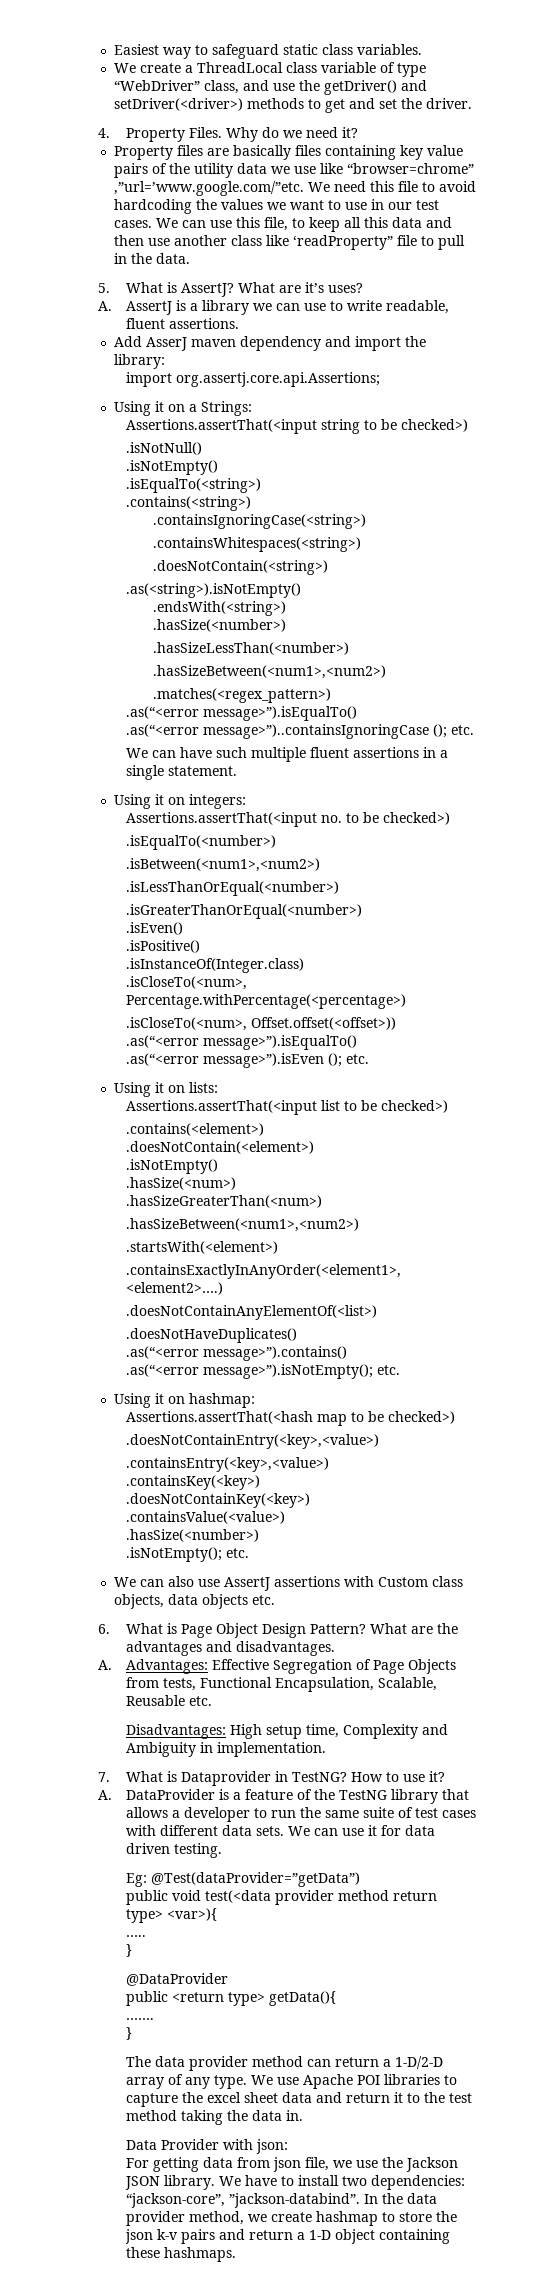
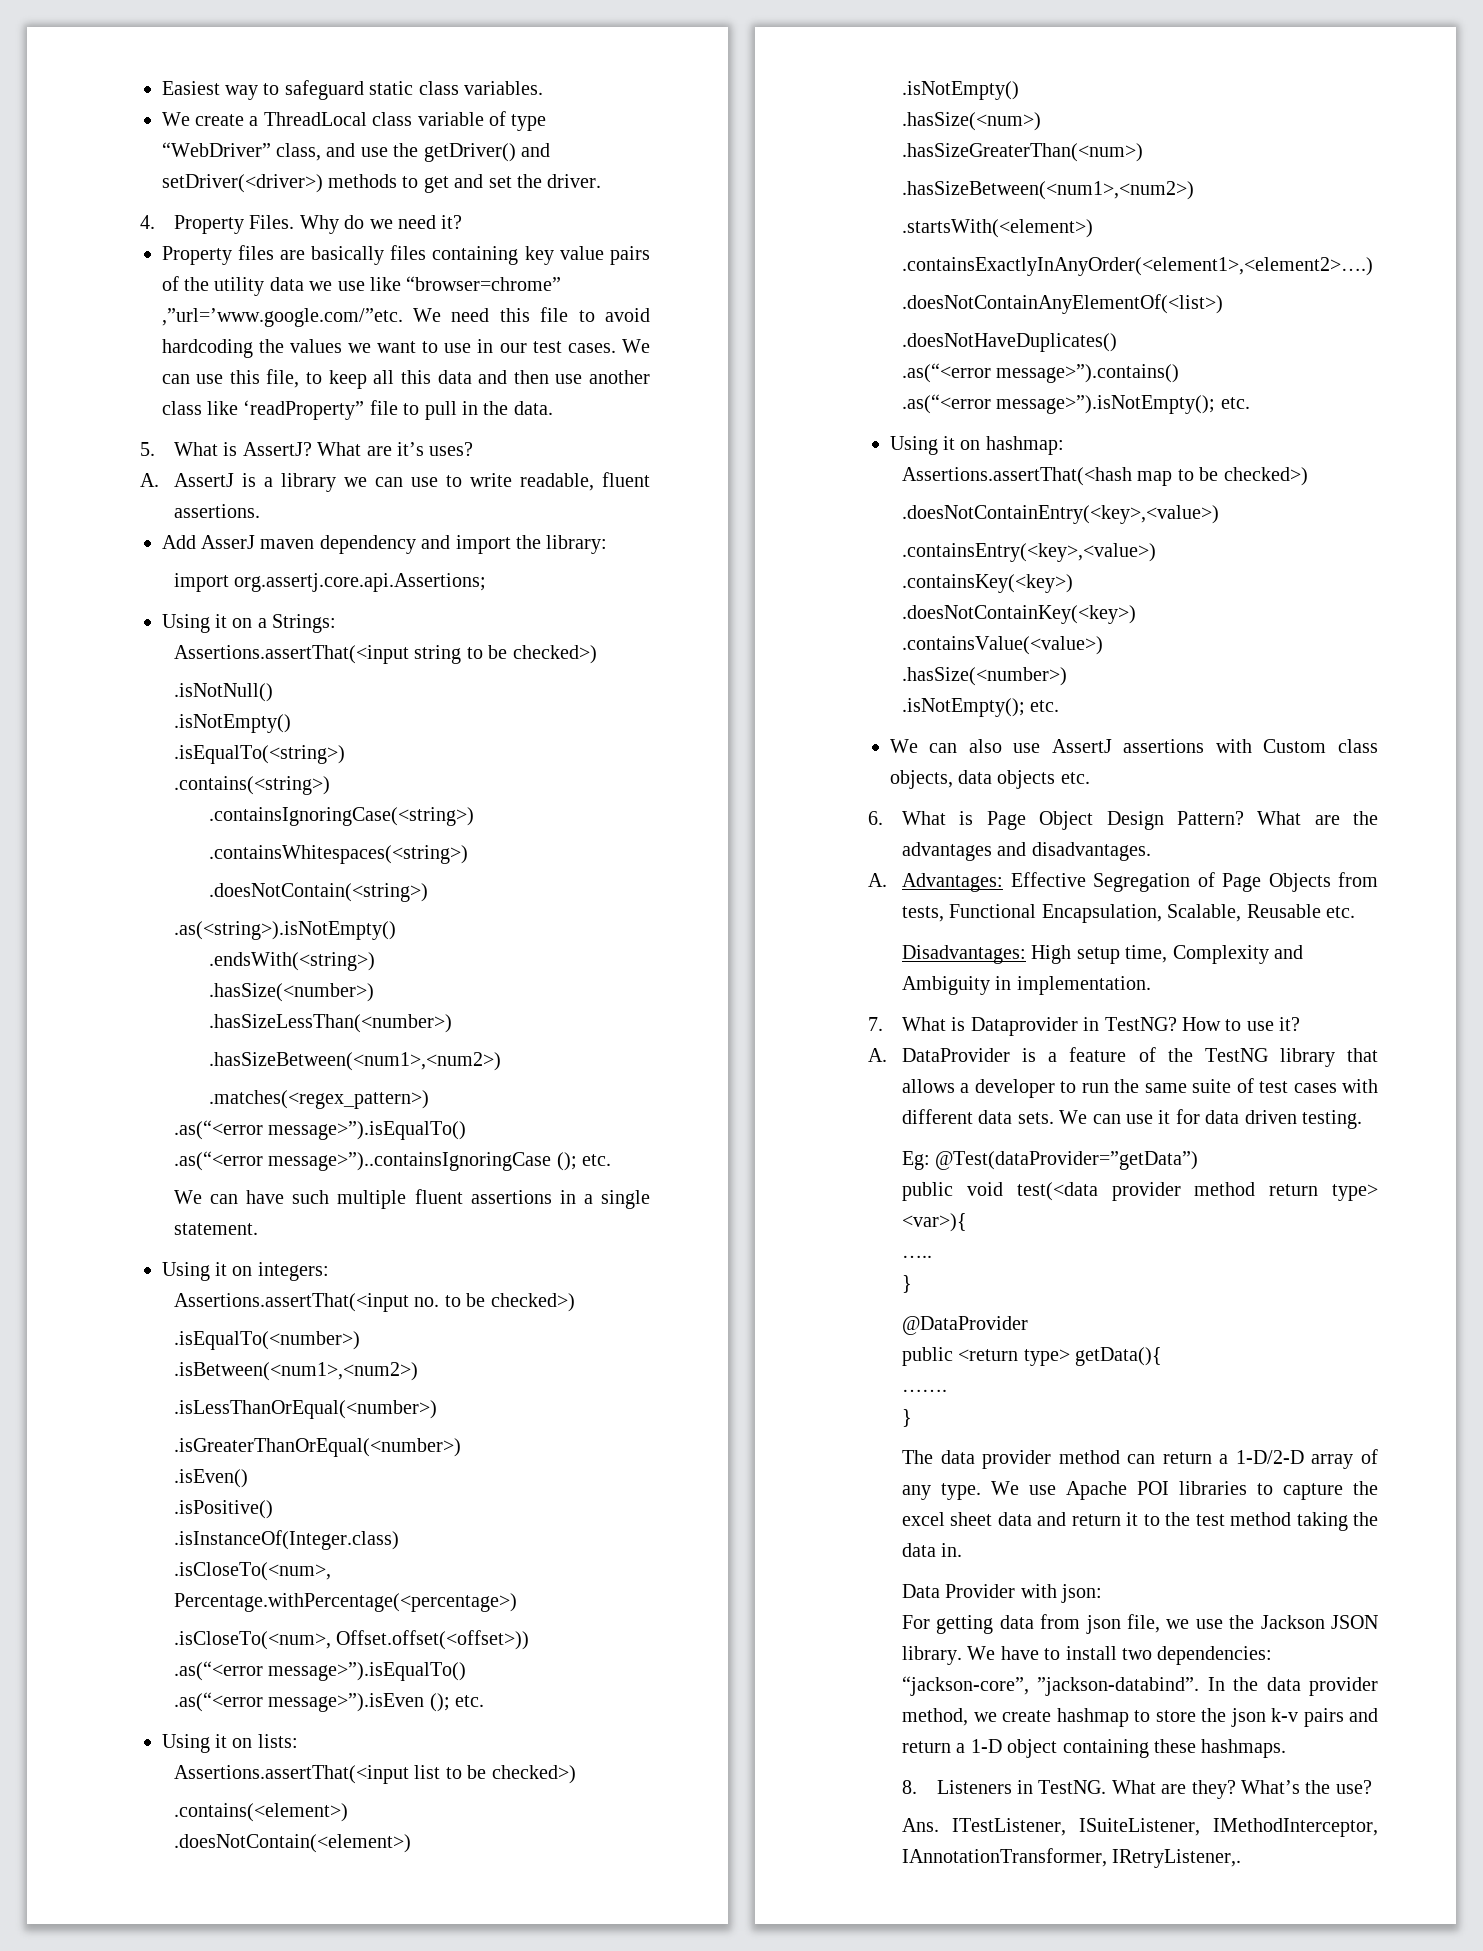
(236, 2254) none -> [902,1780,1372,1799] [902,1818,1378,1837] [902,1848,1242,1868] // 8. Listeners in TestNG. What are they? What’s the use? // Ans. ITestListener, ISuiteListener, IMethodInterceptor, IAnnotationTransformer, IRetryListener,.

